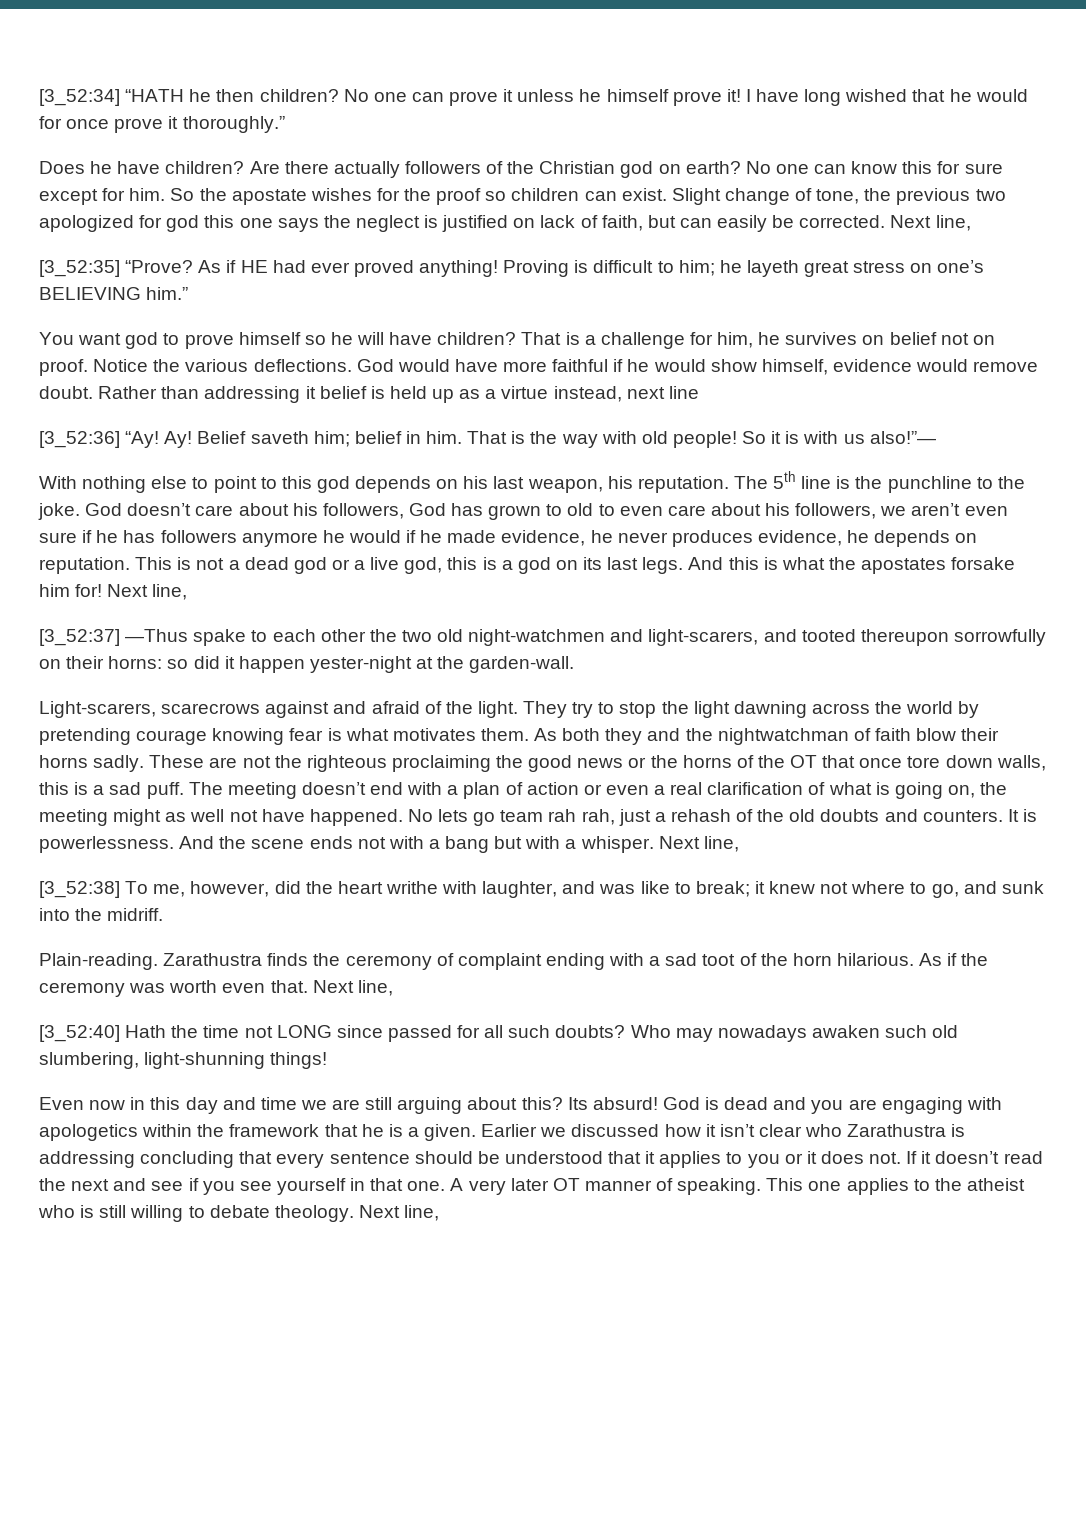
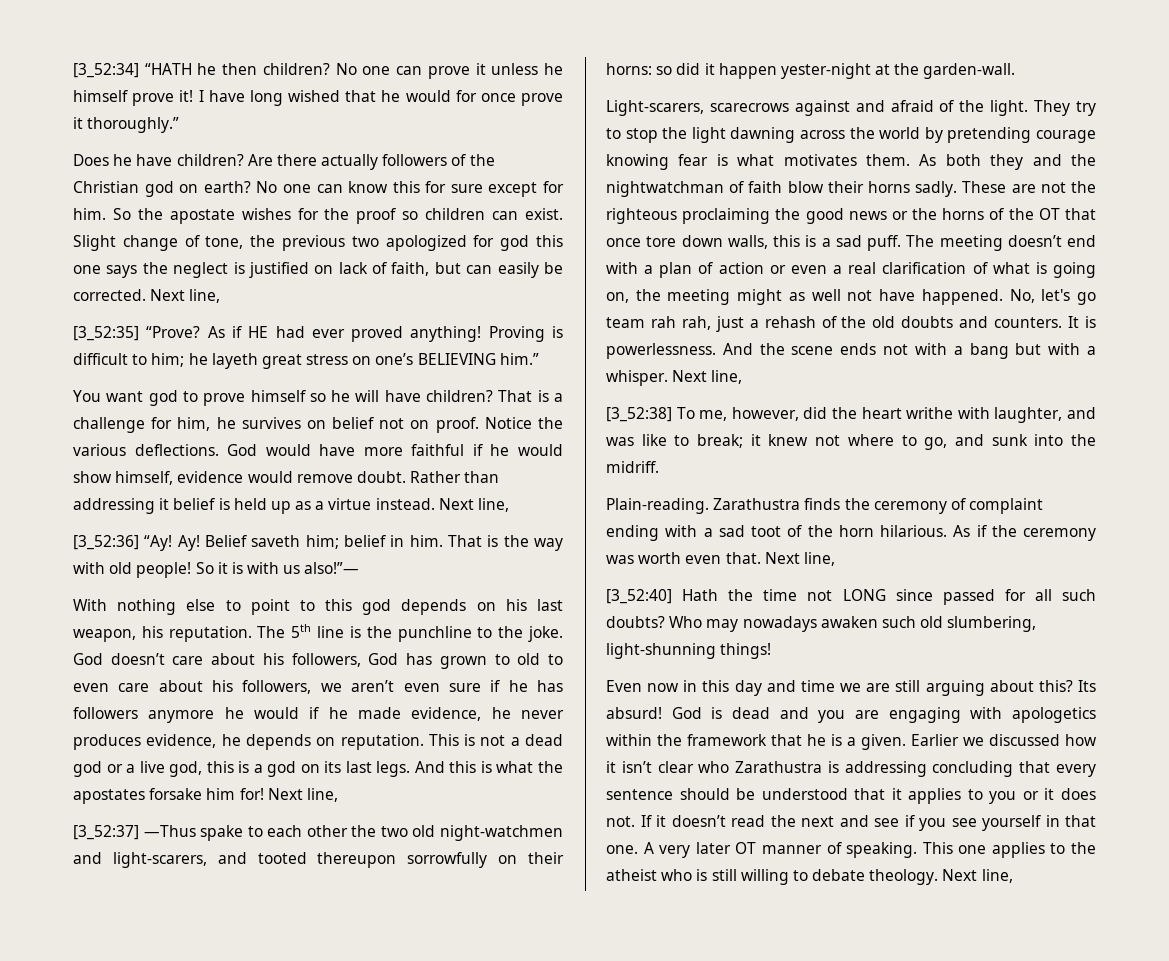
[553,386,699,402] instead, next line -> [375,498,510,512] instead. Next line,
[407,809,469,822] No lets -> [1009,289,1071,303] No, let's

